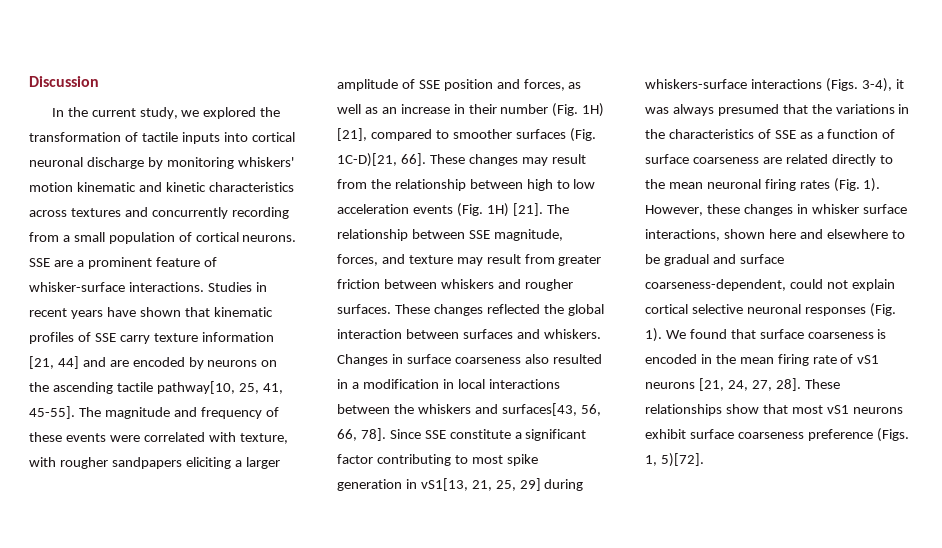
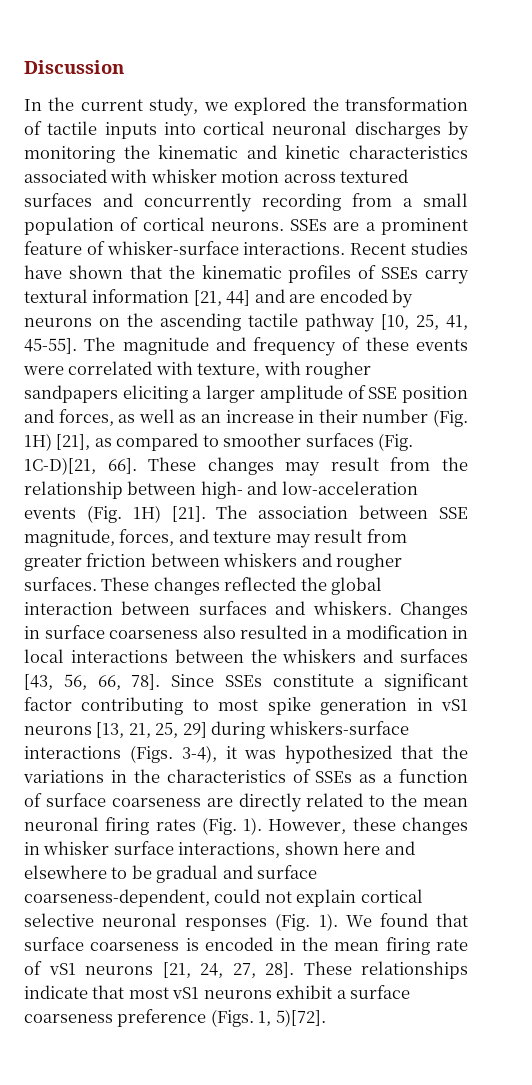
[86,157,144,169] discharge -> [354,121,441,139] discharges
[237,157,294,167] [29,182,73,192] whiskers' motion -> [123,145,150,159] the
[29,208,121,217] across textures -> [24,169,409,183] [24,193,92,207] associated with whisker motion across textured surfaces
[29,258,50,267] SSE -> [290,219,328,231] SSEs
[207,282,267,292] [29,308,103,319] Studies in recent years -> [350,241,469,255] Recent studies
(210, 312) none -> [168,265,195,279] the
[94,333,198,344] SSE carry texture -> [381,267,469,284] [24,289,88,303] SSEs carry textural
[156,381,235,394] pathway[10, -> [305,313,409,332] pathway [10,
(367, 134) none -> [94,438,112,447] as
[526,179,596,191] [337,204,409,214] high to low acceleration -> [200,481,418,499] high- and low-acceleration
[337,229,408,241] relationship -> [258,506,349,519] association
[501,403,577,416] surfaces[43, -> [399,649,468,663] [24,674,53,690] surfaces [43,
[424,430,446,439] SSE -> [224,675,262,687] SSEs
[420,478,468,491] vS1[13, -> [441,699,468,711] [24,722,125,738] vS1 neurons [13,
[672,104,779,116] always presumed -> [285,745,393,764] hypothesized
[774,130,796,139] SSE -> [315,771,353,783] SSEs
[785,154,876,166] related directly -> [238,793,364,812] directly related
[725,404,759,414] show -> [24,985,88,999] indicate
(686, 434) none -> [336,990,347,999] a

